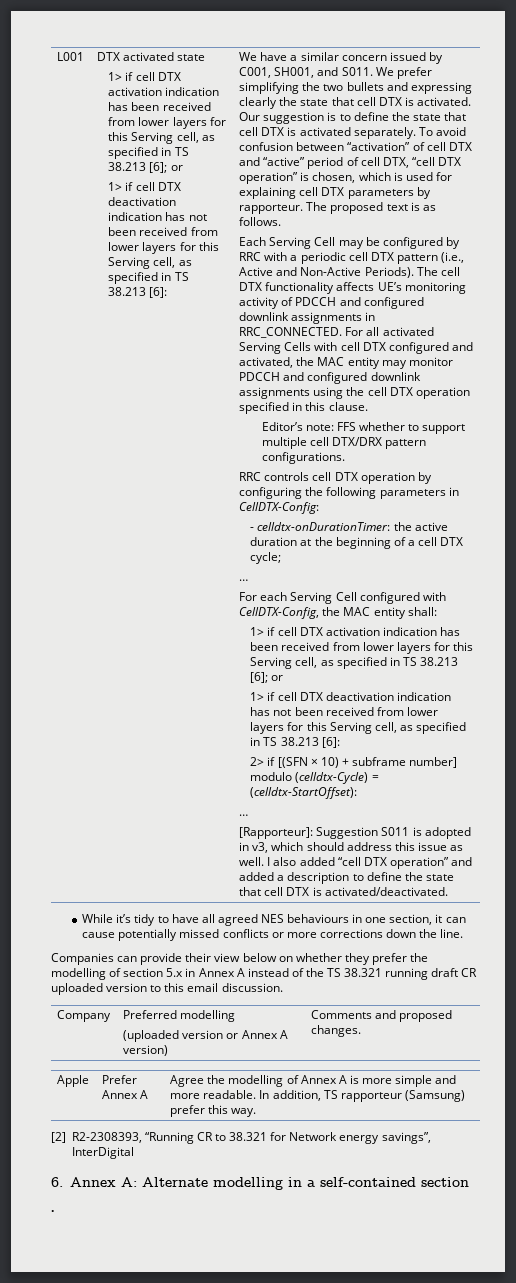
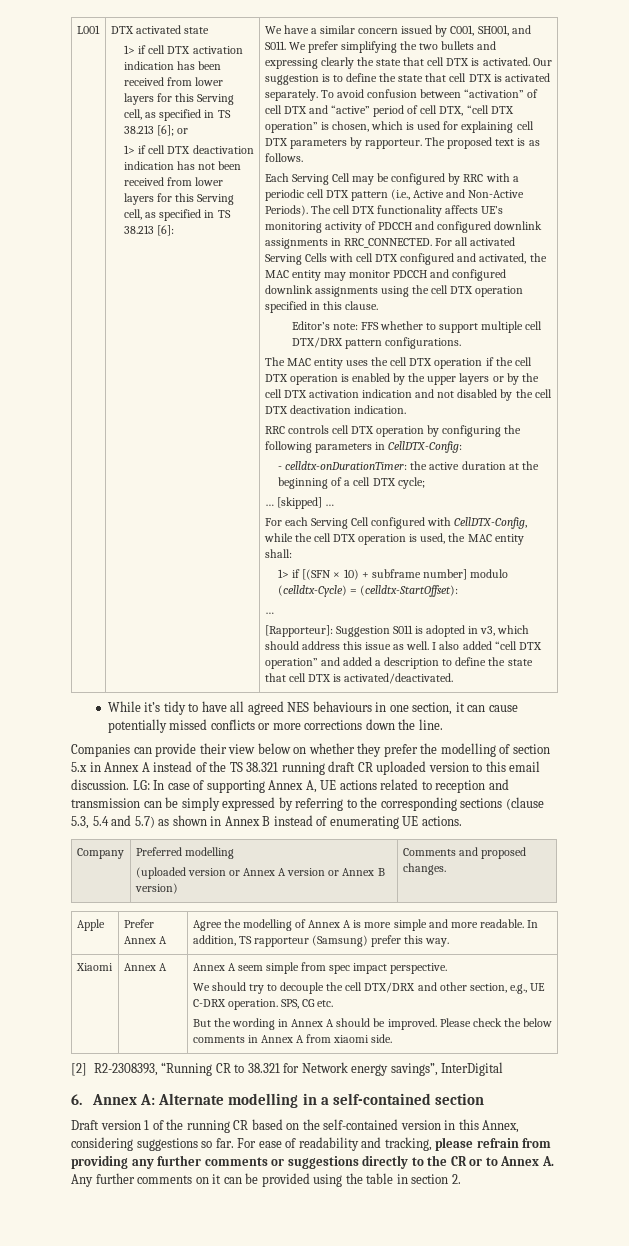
(345, 458) none -> [264,357,532,369] [264,373,539,385] [264,389,552,401] [264,405,406,414] // The MAC entity uses the cell DTX operation if the cell DTX operation is enabled by the upper layers or by the cell DTX activation indication and not disabled by the cell DTX deactivation indication.
(249, 580) none -> [276,497,334,509] [skipped] …
(320, 613) none -> [263,533,446,545] while the cell DTX operation is used,
[277,627,460,636] [250,642,473,654] [250,657,458,669] [250,672,284,683] [250,692,451,701] [250,707,438,716] [250,722,466,734] [250,737,340,748] [250,757,276,766] cell DTX activation indication has been received from lower layers for this Serving cell, as specified in TS 38.213 [6]; or // 1> if cell DTX deactivation indication has not been received from lower layers for this Serving cell, as specified in TS 38.213 [6]: // 2> if -> (301, 573) none
(283, 987) none -> [132,779,509,793] [71,797,544,811] [71,815,462,829] LG: In case of supporting Annex A, UE actions related to reception and transmission can be simply expressed by referring to the corresponding sections (clause 5.3, 5.4 and 5.7) as shown in Annex B instead of enumerating UE actions.
(288, 1034) none -> [287,868,385,876] version or Annex B
(257, 1112) none -> [75,963,113,971] [123,963,167,971] [192,962,448,974] [192,982,546,994] [192,999,334,1010] [192,1018,553,1030] [192,1034,393,1043] // Xiaomi | Annex A | Annex A seem simple from spec impact perspective. // We should try to decouple the cell DTX/DRX and other section, e.g., UE C-DRX operation. SPS, CG etc. // But the wording in Annex A should be improved. Please check the below comments in Annex A from xiaomi side.
[51,1210,54,1212] . -> [71,1119,520,1133] [71,1137,552,1151] [71,1155,554,1169] [71,1173,461,1187] Draft version 1 of the running CR based on the self-contained version in this Annex, considering suggestions so far. For ease of readability and tracking, please refrain from providing any further comments or suggestions directly to the CR or to Annex A. Any further comments on it can be provided using the table in section 2.

